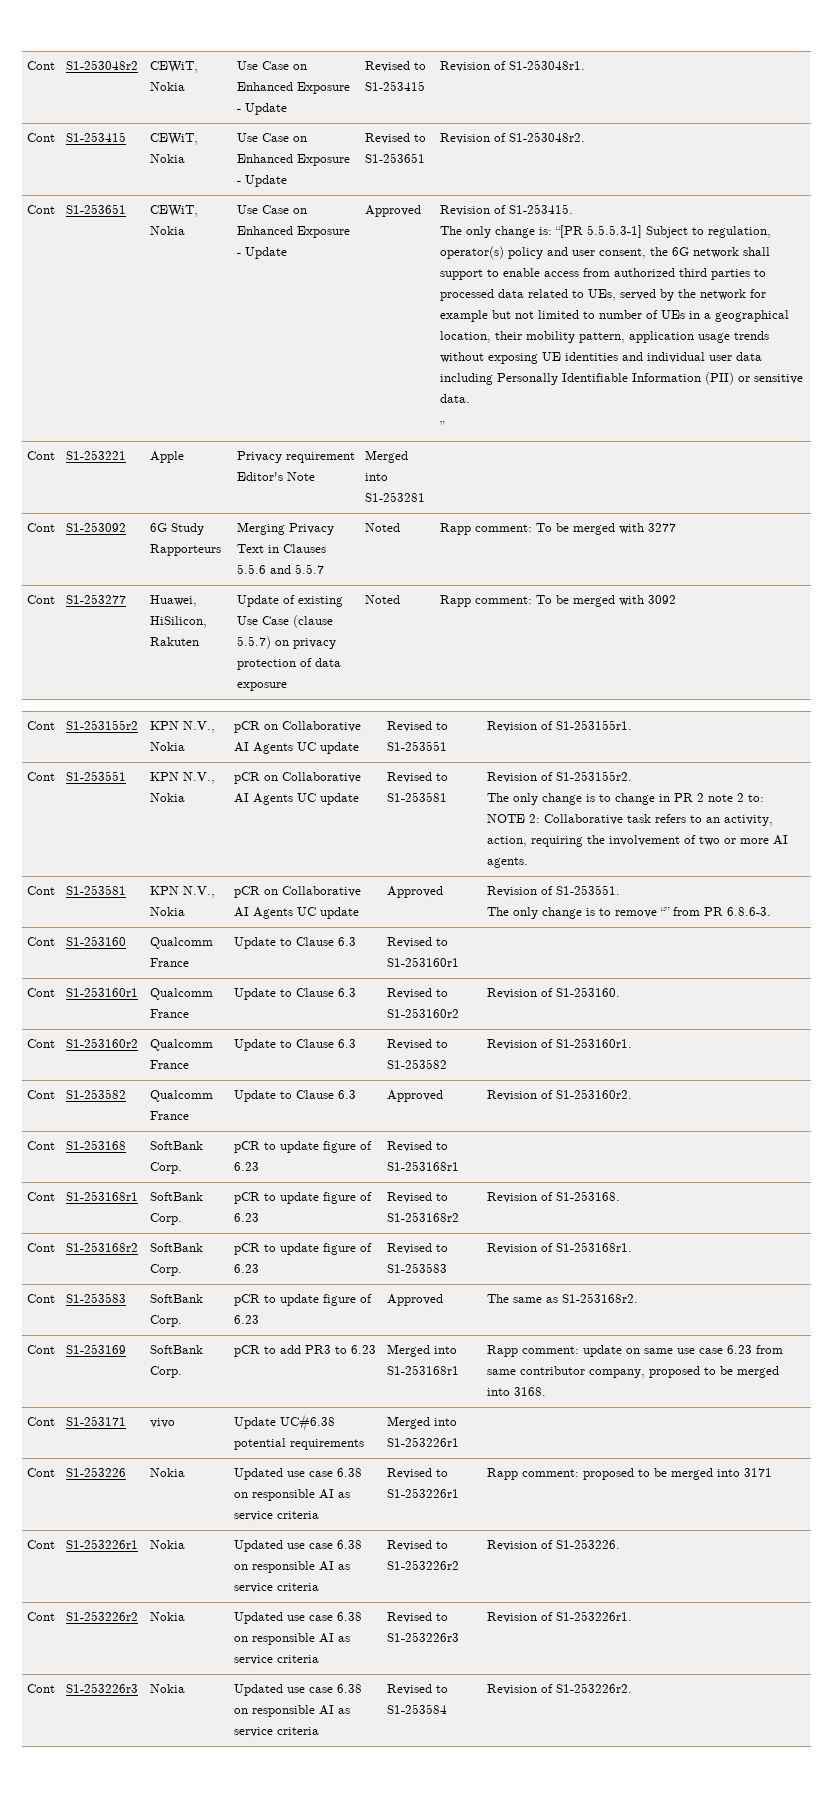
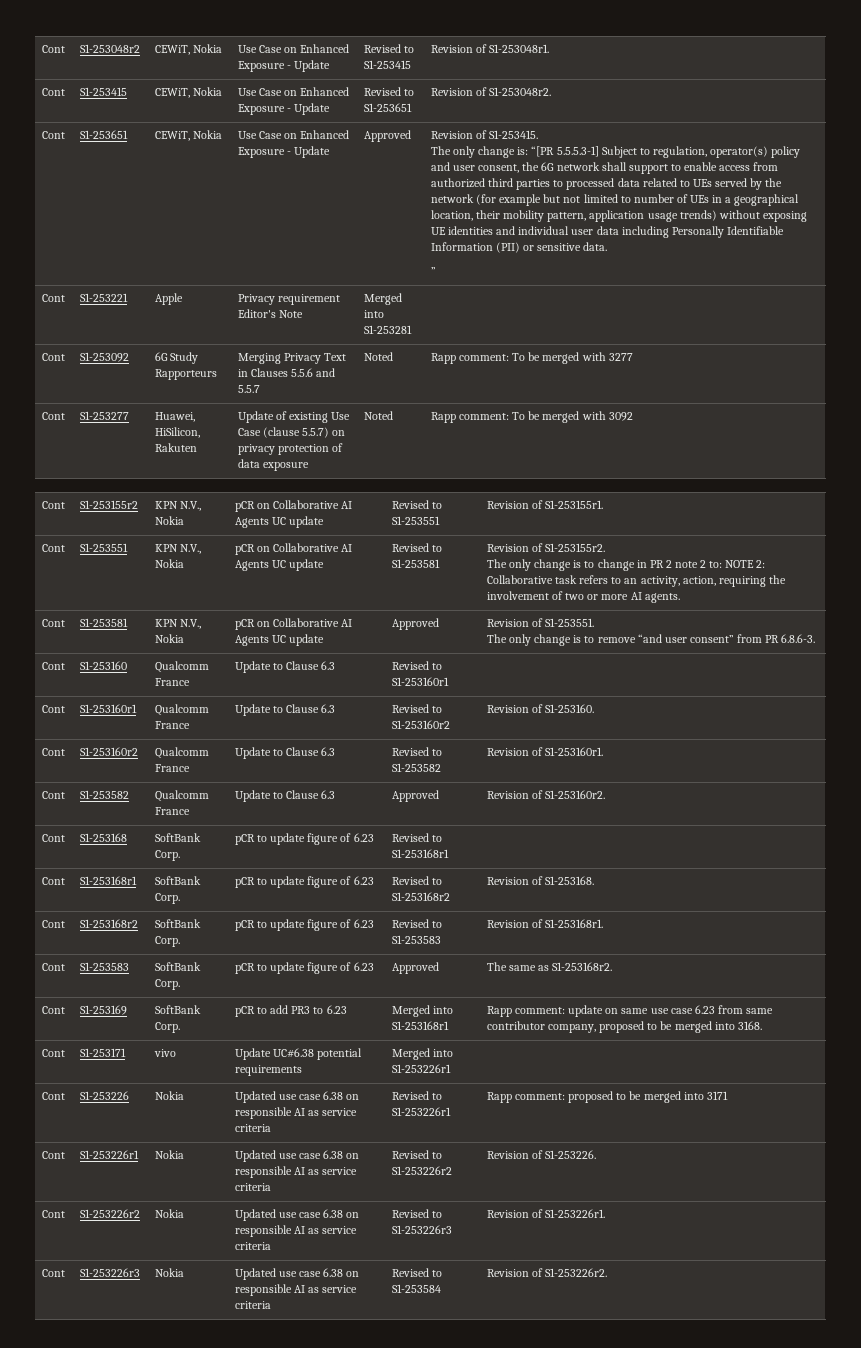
[588,289,617,301] UEs, -> [692,179,712,187] UEs
[750,289,767,298] for -> [476,194,497,205] (for
[734,331,770,340] trends -> [679,210,717,221] trends)
[660,907,671,916] “” -> [637,634,734,643] “and user consent”

